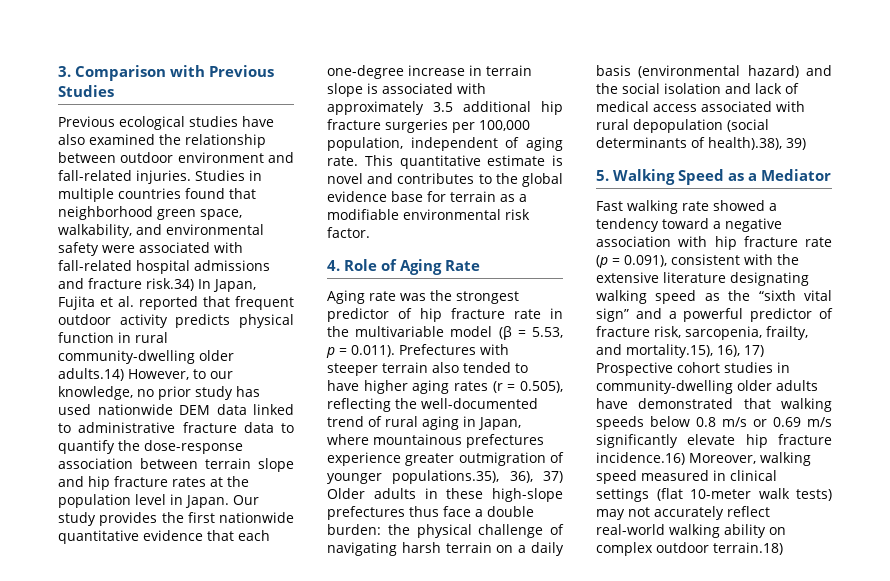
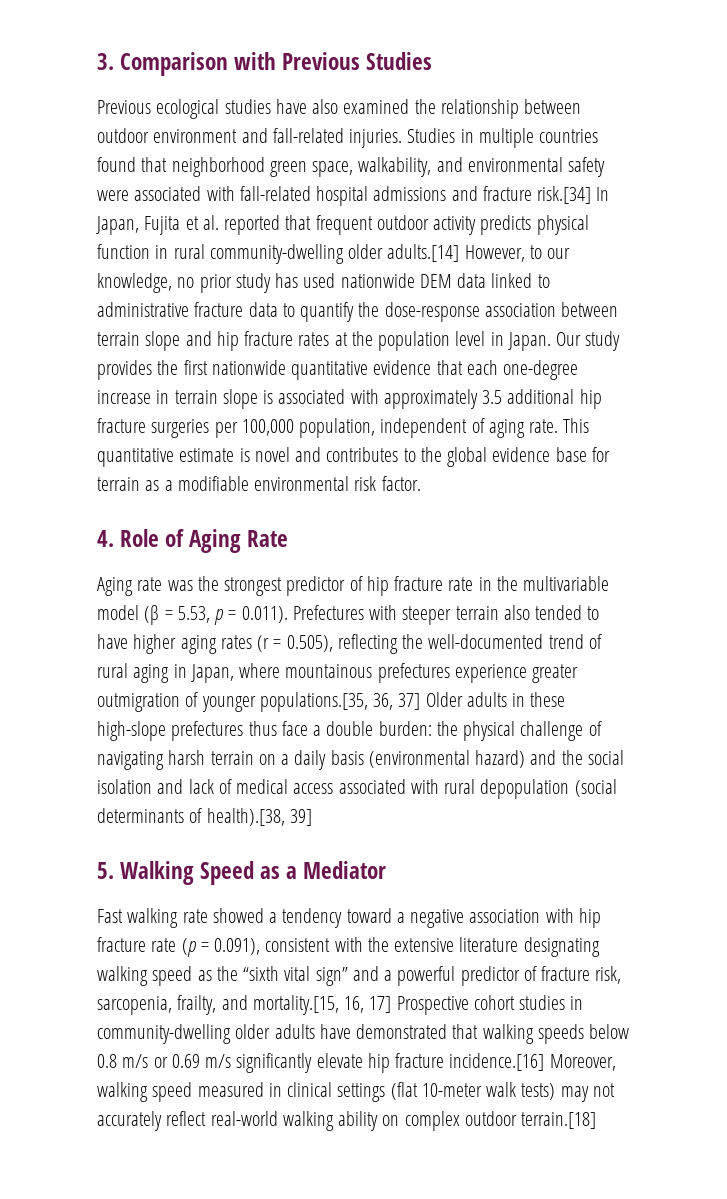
[146,278,194,291] risk.34) -> [537,186,592,204] risk.[34]
[58,368,124,381] adults.14) -> [387,244,460,262] adults.[14]
[392,470,563,484] populations.35), 36), 37) -> [259,692,421,712] populations.[35, 36, 37]
[708,137,806,150] health).38), 39) -> [206,808,312,826] health).[38, 39]
[626,344,764,358] mortality.15), 16), 17) -> [252,995,392,1015] mortality.[15, 16, 17]
[596,452,685,465] incidence.16) -> [449,1053,545,1071] incidence.[16]
[713,542,783,555] terrain.18) -> [521,1112,597,1129] terrain.[18]

